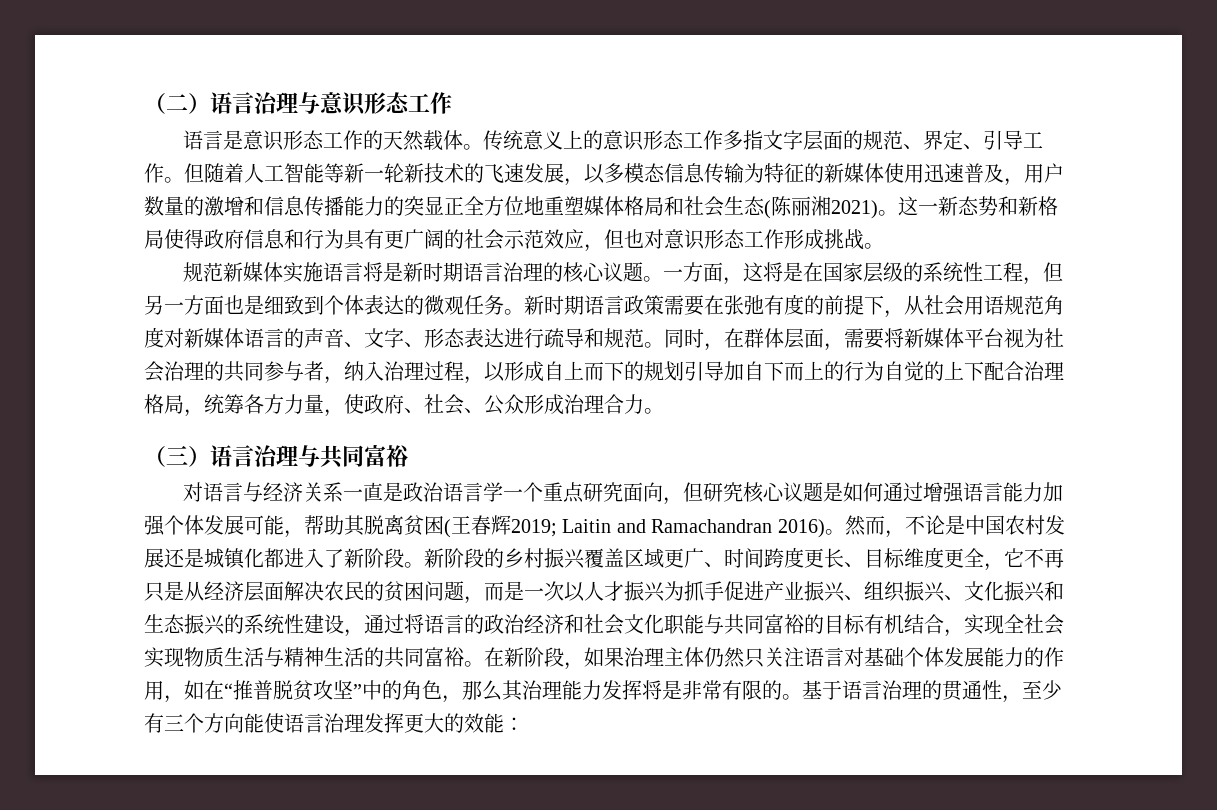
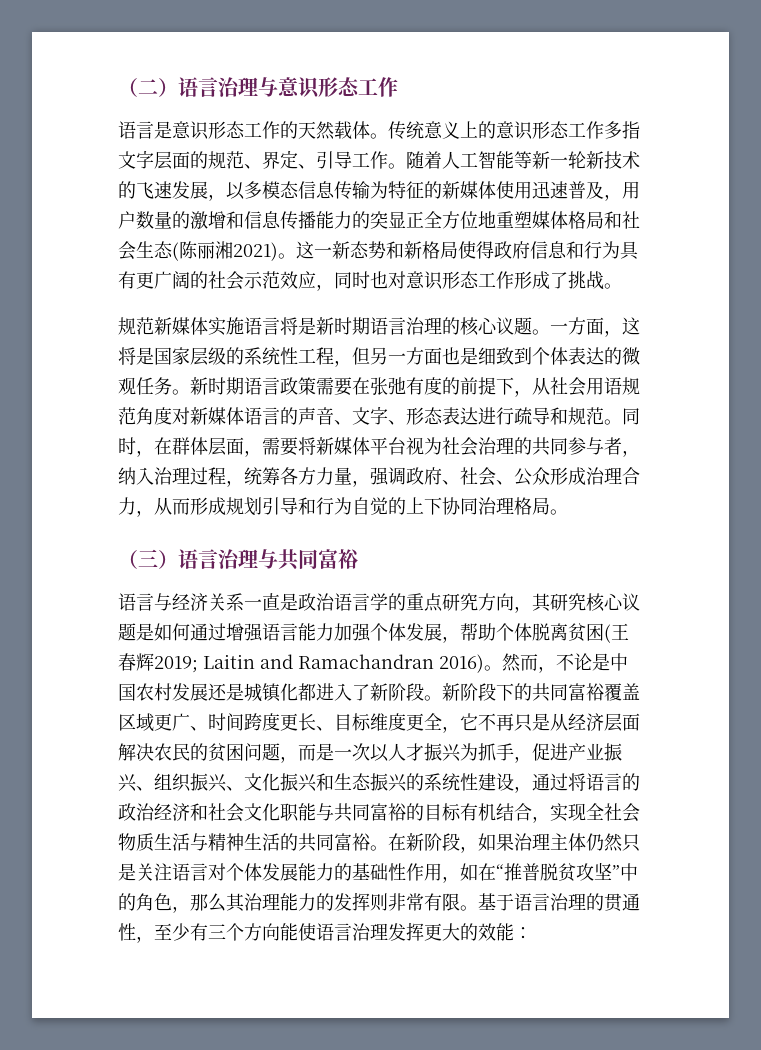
[184,163,204,183] 但 -> (406, 166) none
[604,229,624,249] 但 -> [334,271,370,289] 同时
(824, 239) none -> [550,272,568,289] 了
[803,262,824,282] 在 -> (154, 356) none
[484,361,1064,382] [144,394,204,417] 以形成自上而下的规划引导加自下而上的行为自觉的上下配合治理格局， -> (244, 483) none
[344,394,364,414] 使 -> [370,467,406,486] 强调
(644, 404) none -> [136,497,550,517] ，从而形成规划引导和行为自觉的上下协同治理格局
[183,482,204,502] 对 -> (359, 559) none
[503,482,544,502] 一个 -> [388,593,406,611] 的
[623,482,704,505] 面向，但 -> [478,593,551,613] 方向，其
[244,515,365,538] 可能，帮助其 -> [442,623,532,643] ，帮助个体
[484,548,585,569] 的乡村振兴 -> [496,683,604,702] 下的共同富裕
(724, 591) none -> [514,756,532,763] ，
[144,647,184,668] 实现 -> (640, 812) none
(764, 658) none -> [118,863,136,881] 是
[864,647,904,667] 基础 -> (226, 872) none
(1044, 657) none -> [352,863,406,881] 基础性
[602,680,682,700] 发挥将是 -> [316,892,388,911] 的发挥则
[762,680,782,700] 的 -> (460, 902) none

